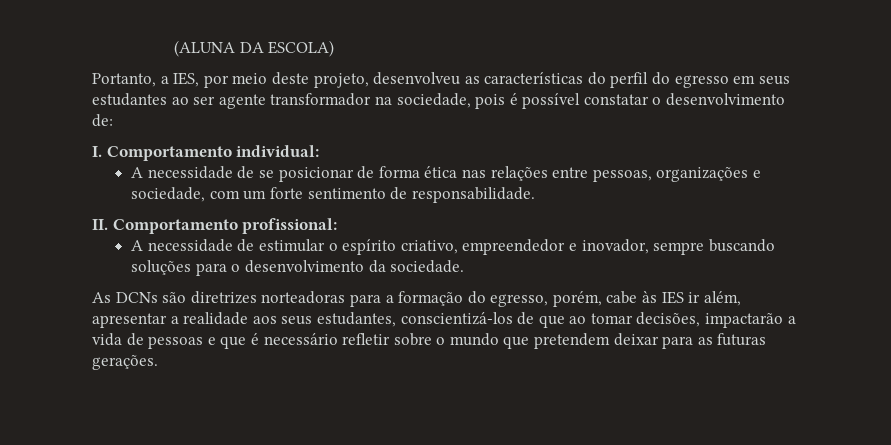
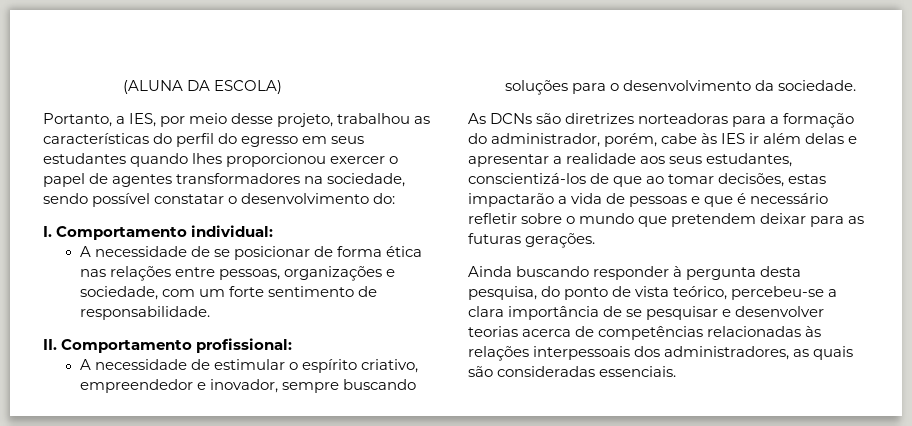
[271,72,461,88] deste projeto, desenvolveu -> [231,113,411,127] desse projeto, trabalhou
[171,93,518,109] ao ser agente transformador na sociedade, pois é -> [130,153,399,167] [43,173,406,187] [43,193,88,204] quando lhes proporcionou exercer o papel de agentes transformadores na sociedade, sendo
[92,114,113,127] de: -> [373,193,396,204] do:
[490,294,549,307] egresso, -> [491,133,601,147] administrador,
[703,291,741,306] além, -> [763,133,858,144] além delas e
(701, 319) none -> [788,174,827,184] estas
(158, 362) none -> [468,266,802,280] [468,286,838,300] [468,306,825,320] [468,326,822,340] [468,346,854,361] [468,366,677,377] // Ainda buscando responder à pergunta desta pesquisa, do ponto de vista teórico, percebeu-se a clara importância de se pesquisar e desenvolver teorias acerca de competências relacionadas às relações interpessoais dos administradores, as quais são consideradas essenciais.

